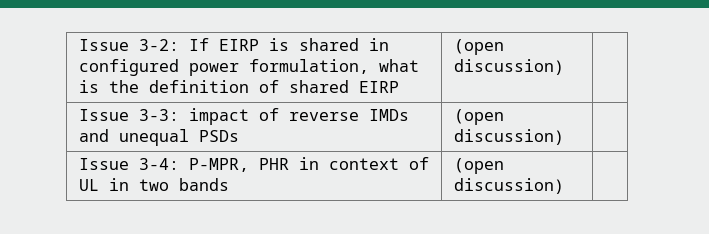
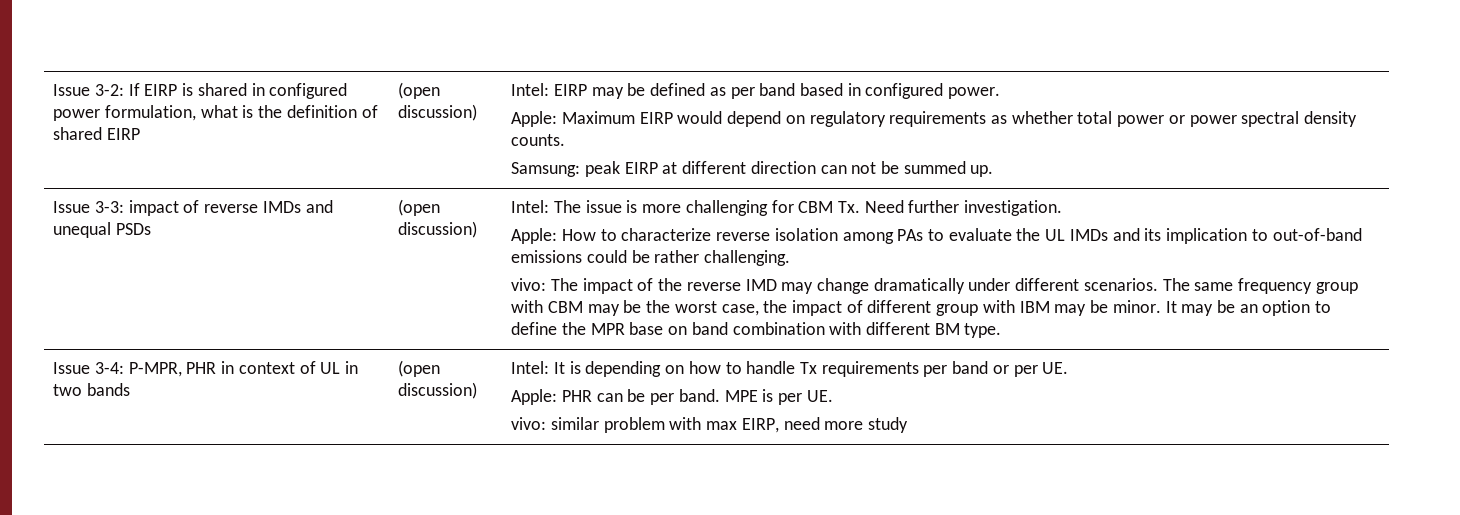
(564, 67) none -> [511,83,1001,99] [511,111,1358,127] [511,134,566,146] [511,161,994,177] Intel: EIRP may be defined as per band based in configured power. // Apple: Maximum EIRP would depend on regulatory requirements as whether total power or power spectral density counts. // Samsung: peak EIRP at different direction can not be summed up.
(564, 137) none -> [511,200,1063,216] [511,228,1362,244] [511,250,791,266] [511,278,1358,294] [511,300,1332,316] [511,322,1002,338] Intel: The issue is more challenging for CBM Tx. Need further investigation. // Apple: How to characterize reverse isolation among PAs to evaluate the UL IMDs and its implication to out-of-band emissions could be rather challenging. // vivo: The impact of the reverse IMD may change dramatically under different scenarios. The same frequency group with CBM may be the worst case, the impact of different group with IBM may be minor. It may be an option to define the MPR base on band combination with different BM type.
(564, 186) none -> [511,361,1069,377] [511,389,833,405] [511,417,908,433] Intel: It is depending on how to handle Tx requirements per band or per UE. // Apple: PHR can be per band. MPE is per UE. // vivo: similar problem with max EIRP, need more study

